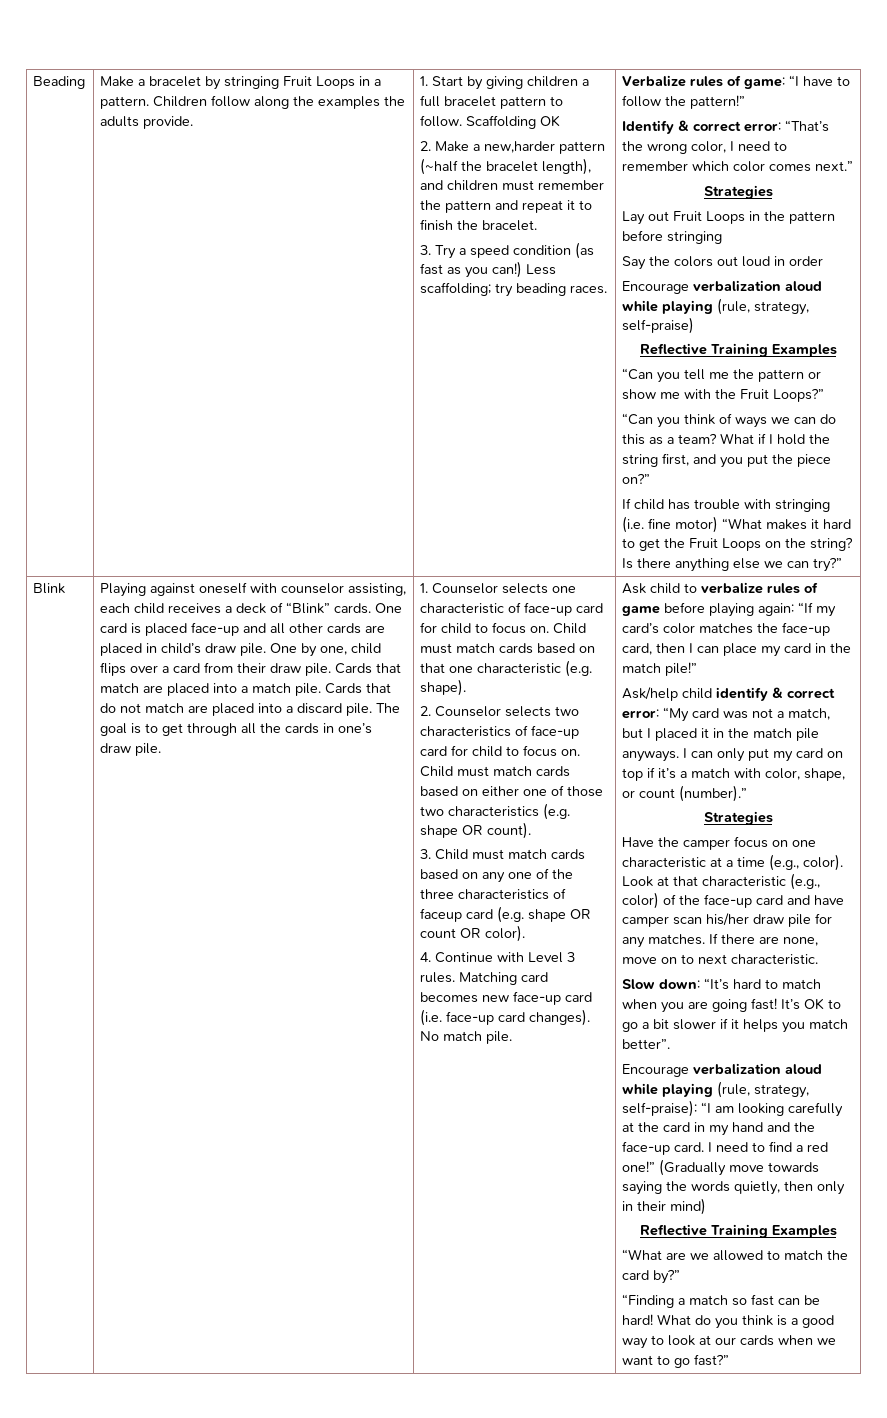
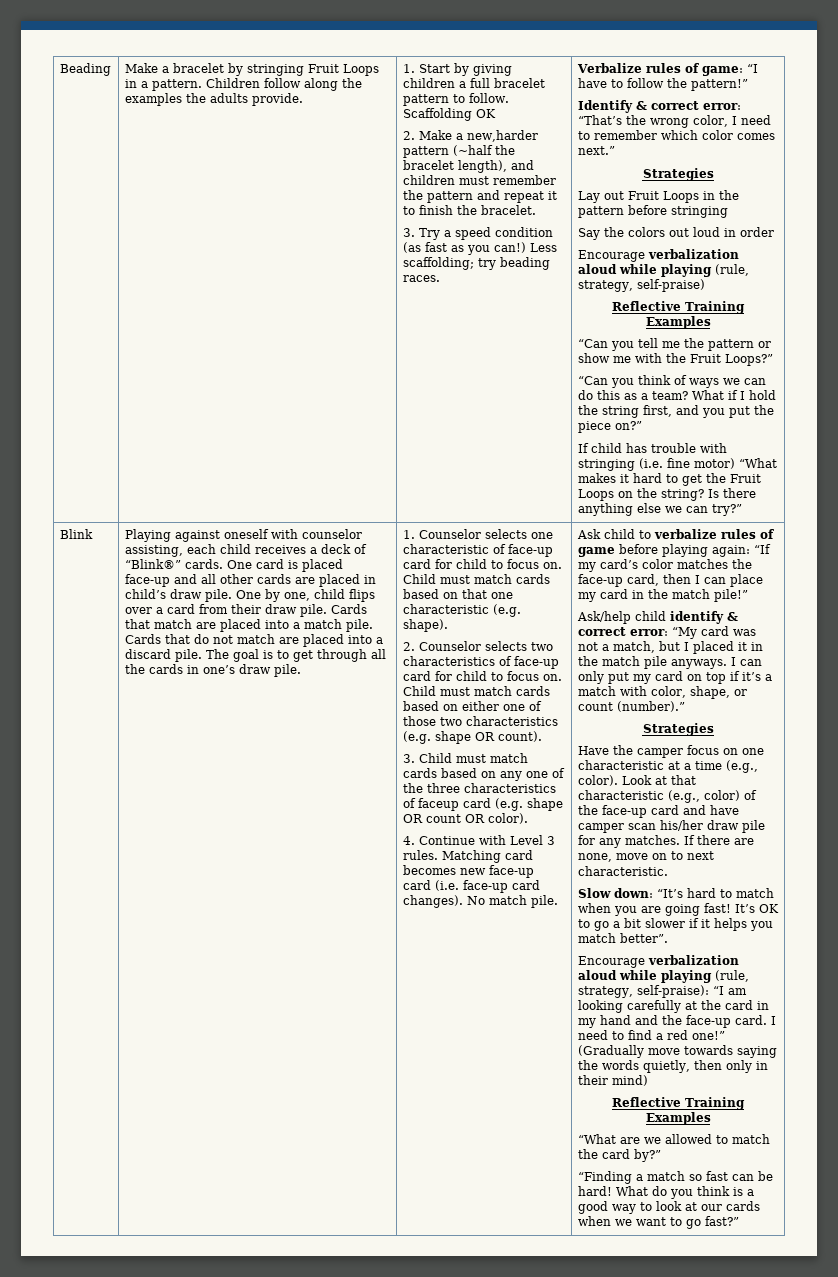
[286,602,331,614] “Blink” -> [124,559,181,569] “Blink®”

